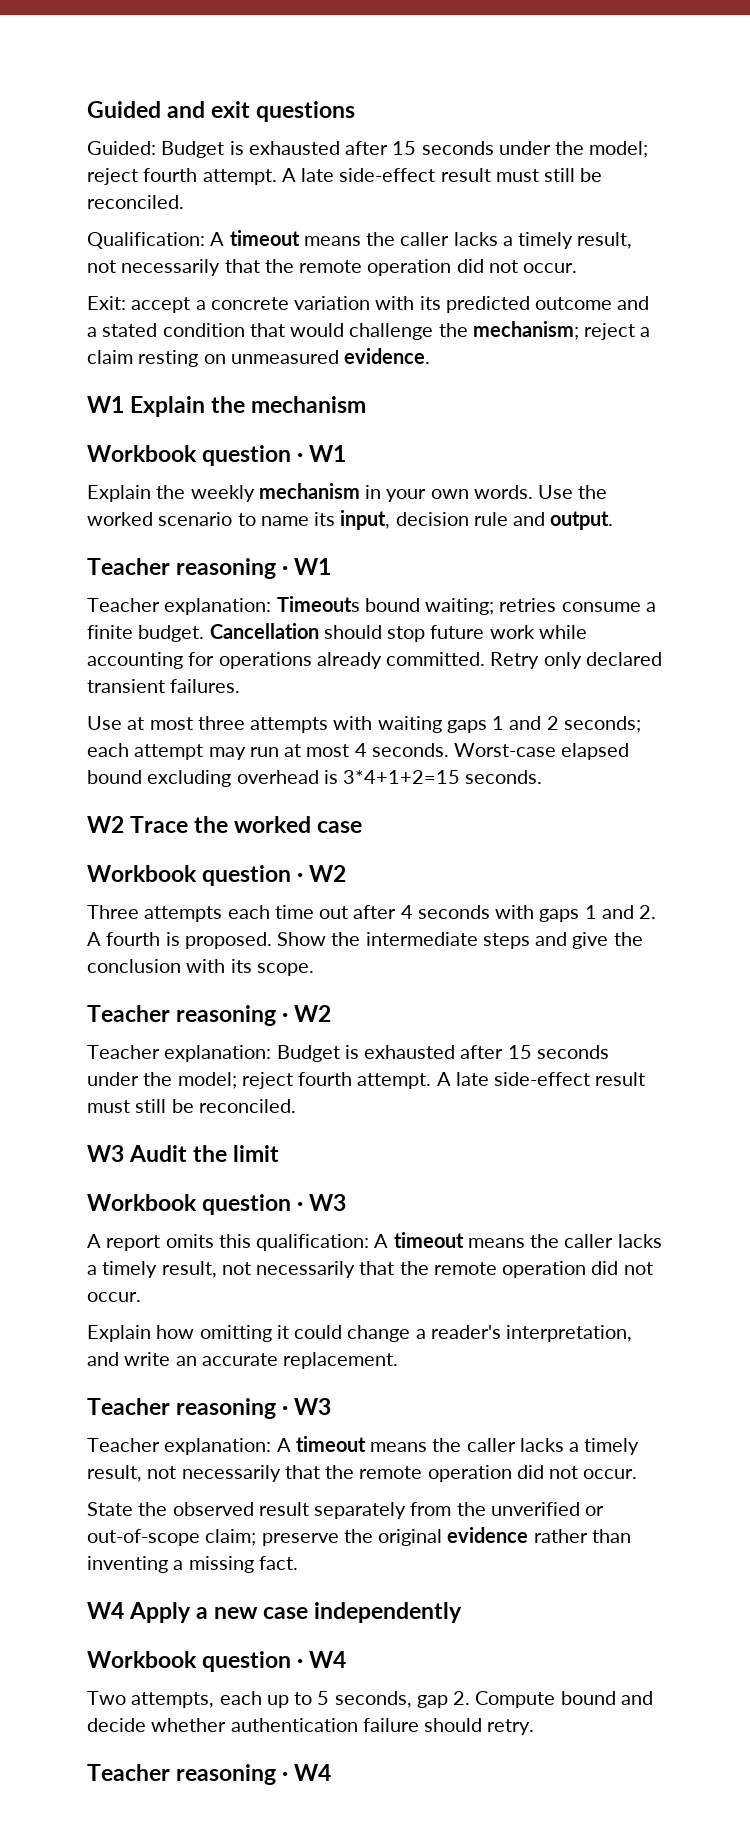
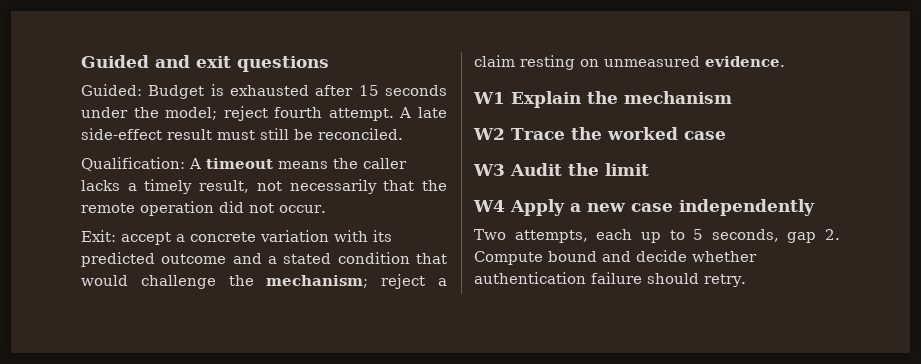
[87,445,347,466] [87,483,608,502] [87,510,614,530] [87,558,332,579] [87,596,656,615] [87,623,587,642] [87,652,662,669] [87,679,241,693] [87,716,641,733] [87,743,630,760] [87,770,543,787] // Workbook question · W1 // Explain the weekly mechanism in your own words. Use the worked scenario to name its input, decision rule and output. // Teacher reasoning · W1 // Teacher explanation: Timeouts bound waiting; retries consume a finite budget. Cancellation should stop future work while accounting for operations already committed. Retry only declared transient failures. // Use at most three attempts with waiting gaps 1 and 2 seconds; each attempt may run at most 4 seconds. Worst-case elapsed bound excluding overhead is 3*4+1+2=15 seconds. -> (732, 97) none
[87,865,347,886] [87,905,657,922] [87,932,643,949] [87,959,314,976] [87,1005,332,1026] [87,1045,609,1062] [87,1072,646,1089] [87,1099,296,1113] [87,1145,280,1162] [87,1194,347,1215] [87,1232,662,1251] [87,1261,653,1278] [87,1292,141,1302] [87,1325,633,1342] [87,1352,399,1369] [87,1398,332,1419] [87,1436,640,1455] [87,1465,638,1482] [87,1502,605,1519] [87,1527,631,1546] [87,1556,298,1573] Workbook question · W2 // Three attempts each time out after 4 seconds with gaps 1 and 2. A fourth is proposed. Show the intermediate steps and give the conclusion with its scope. // Teacher reasoning · W2 // Teacher explanation: Budget is exhausted after 15 seconds under the model; reject fourth attempt. A late side-effect result must still be reconciled. // W3 Audit the limit // Workbook question · W3 // A report omits this qualification: A timeout means the caller lacks a timely result, not necessarily that the remote operation did not occur. // Explain how omitting it could change a reader's interpretation, and write an accurate replacement. // Teacher reasoning · W3 // Teacher explanation: A timeout means the caller lacks a timely result, not necessarily that the remote operation did not occur. // State the observed result separately from the unverified or out-of-scope claim; preserve the original evidence rather than inventing a missing fact. -> [473,163,649,176] W3 Audit the limit
[87,1651,347,1672] // Workbook question · W4 -> (815, 207) none
[87,1764,332,1785] // Teacher reasoning · W4 -> (746, 280) none

